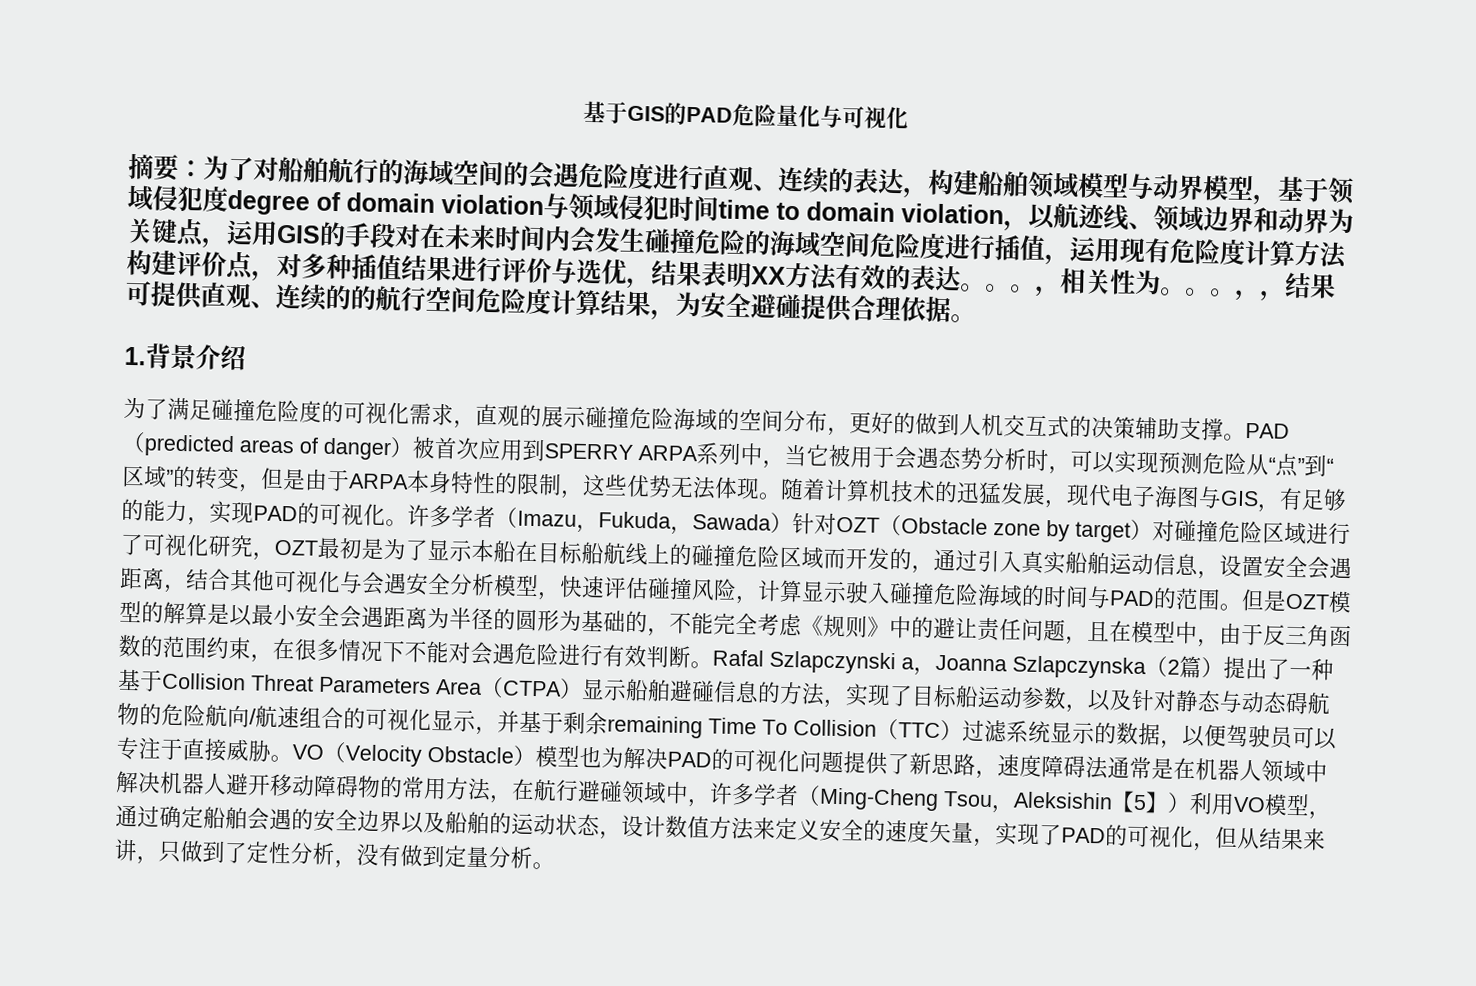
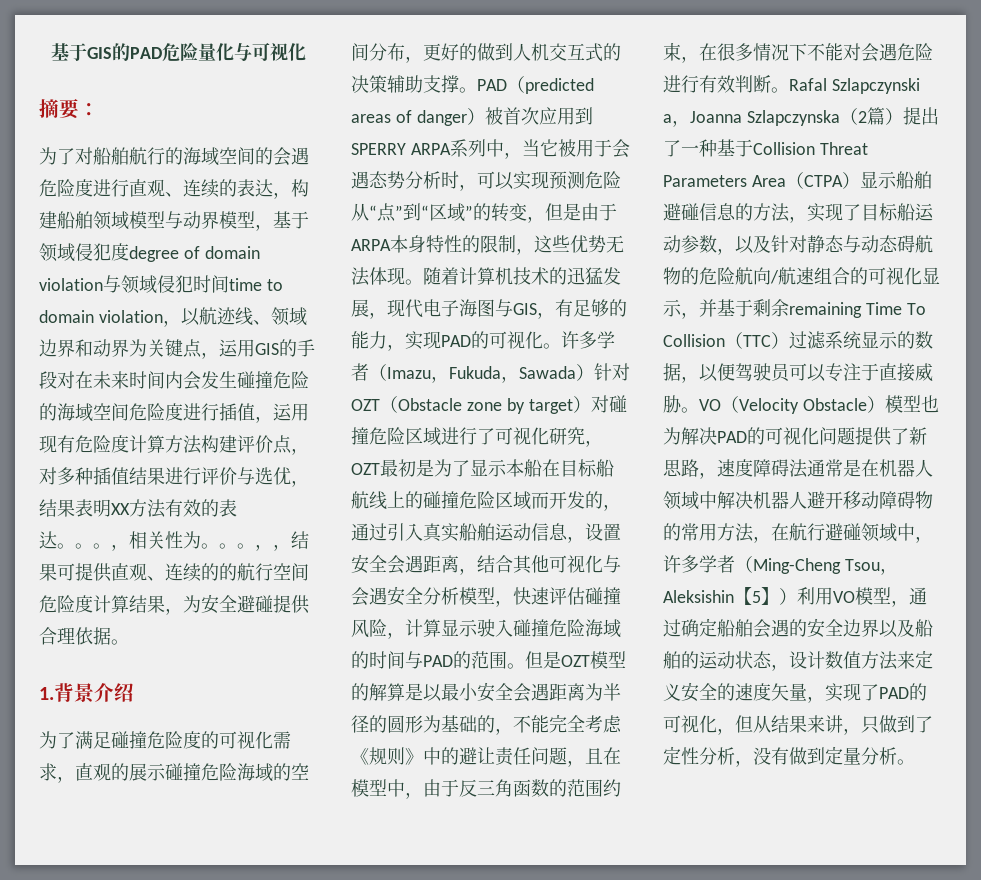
(204, 168) none -> (99, 109) //

